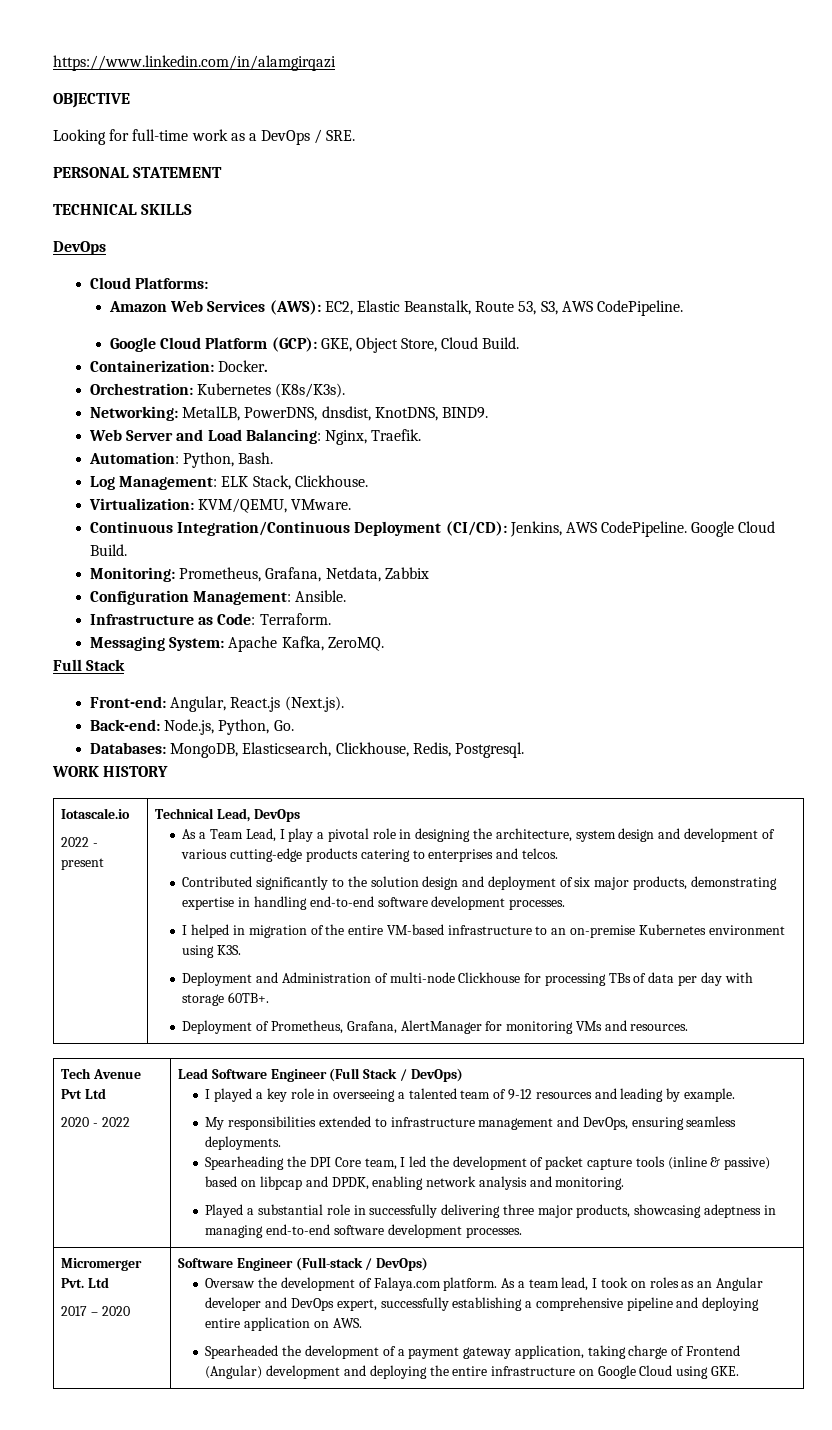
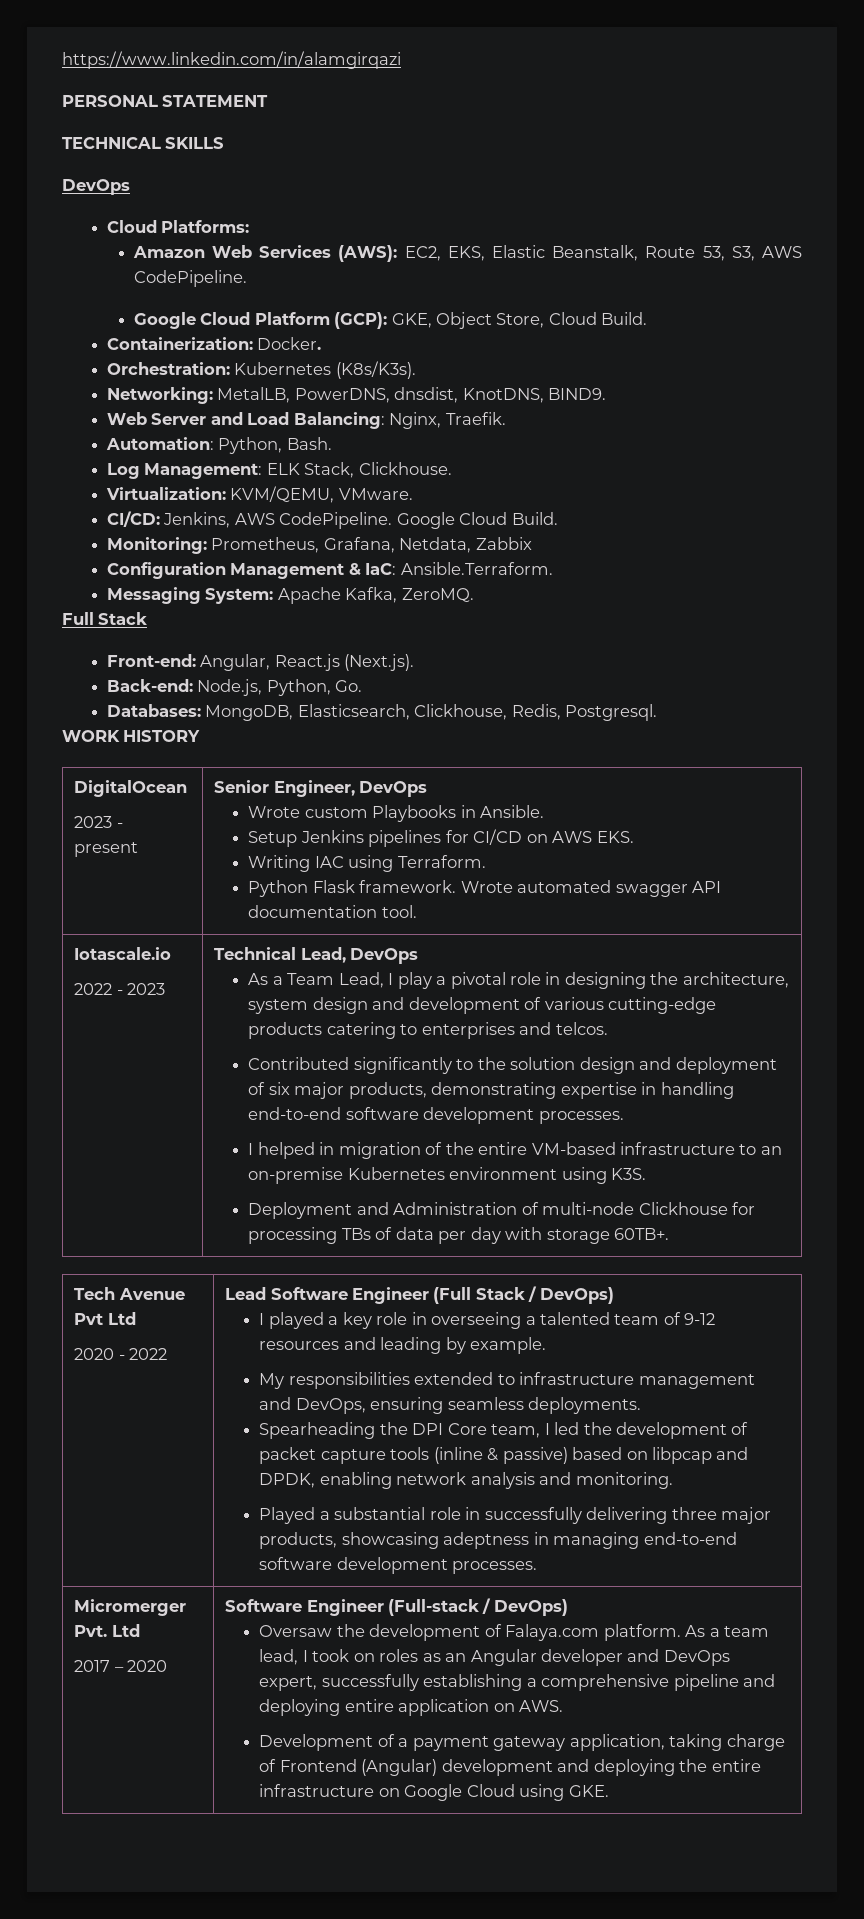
[53,93,130,108] [53,129,356,145] // OBJECTIVE // Looking for full-time work as a DevOps / SRE. -> (401, 60) none
(353, 308) none -> [447,246,485,261] EKS,
[89,521,507,536] Continuous Integration/Continuous Deployment (CI/CD): -> [106,511,160,527] CI/CD:
[193,590,347,605] [89,613,331,625] Management: Ansible. // Infrastructure as Code: Terraform. -> [230,562,553,579] Management & IaC: Ansible.Terraform.
(169, 771) none -> [74,780,188,797] [74,816,123,828] [74,842,139,857] [214,780,428,797] [248,805,545,822] [248,829,634,847] [248,855,486,872] [248,880,722,897] [248,905,417,918] // DigitalOcean // 2023 - present | Senior Engineer, DevOps // Wrote custom Playbooks in Ansible. // Setup Jenkins pipelines for CI/CD on AWS EKS. // Writing IAC using Terraform. // Python Flask framework. Wrote automated swagger API documentation tool.
[61,858,105,870] present -> [127,983,166,995] 2023
[182,1020,689,1034] // Deployment of Prometheus, Grafana, AlertManager for monitoring VMs and resources. -> (669, 1234) none
[205,1345,379,1359] Spearheaded the development -> [259,1734,374,1751] Development

